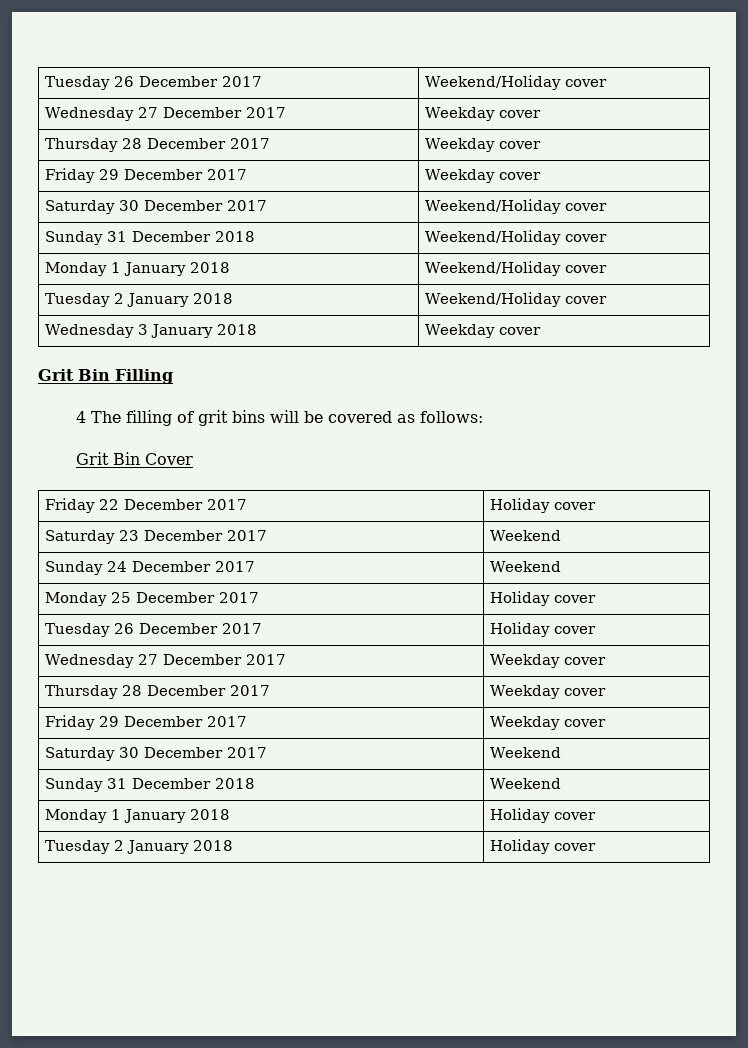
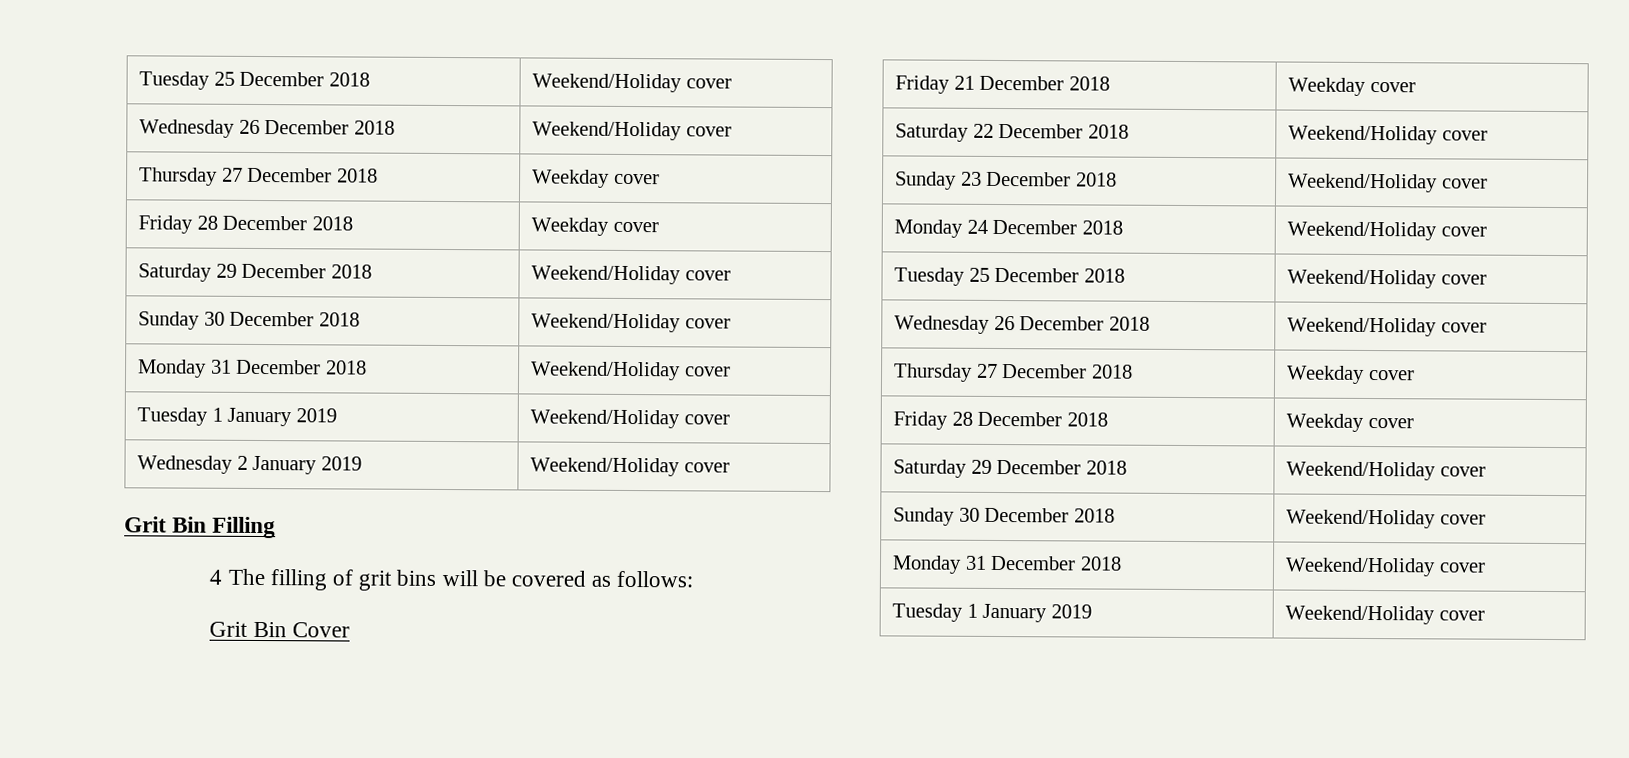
[44,76,262,90] [424,75,607,90] [44,107,286,121] [424,107,541,121] [44,138,270,152] [424,138,541,152] [44,168,247,183] [424,169,541,183] [44,200,267,214] [424,199,607,214] [44,231,255,245] [424,230,607,245] [44,262,230,276] [424,261,607,276] [44,293,233,307] [424,292,607,307] [44,324,257,338] [424,324,495,338] Tuesday 26 December 2017 | Weekend/Holiday cover // Wednesday 27 December 2017 | Weekday cover // Thursday 28 December 2017 | Weekday cover // Friday 29 December 2017 | Weekday cover // Saturday 30 December 2017 | Weekend/Holiday cover // Sunday 31 December 2018 | Weekend/Holiday cover // Monday 1 January 2018 | Weekend/Holiday cover // Tuesday 2 January 2018 | Weekend/Holiday cover // Wednesday 3 January 2018 | Weekday -> [139,71,370,90] [532,73,732,93] [139,119,395,138] [532,121,732,141] [139,167,378,186] [532,169,660,188] [138,215,353,234] [531,217,659,236] [138,263,372,282] [531,265,731,285] [138,311,360,330] [531,313,731,333] [137,359,367,378] [530,361,731,381] [137,407,337,427] [530,409,730,429] [137,455,362,475] [530,457,681,477] Tuesday 25 December 2018 | Weekend/Holiday cover // Wednesday 26 December 2018 | Weekend/Holiday cover // Thursday 27 December 2018 | Weekday cover // Friday 28 December 2018 | Weekday cover // Saturday 29 December 2018 | Weekend/Holiday cover // Sunday 30 December 2018 | Weekend/Holiday cover // Monday 31 December 2018 | Weekend/Holiday cover // Tuesday 1 January 2019 | Weekend/Holiday cover // Wednesday 2 January 2019 | Weekend/Holiday
[98,499,247,510] [489,498,596,513] [44,530,267,544] [489,530,561,541] [44,561,255,575] [489,561,561,572] [44,592,259,606] [489,591,596,606] [44,623,262,637] [489,622,596,637] [44,654,286,668] [489,654,606,668] [44,685,270,699] [489,685,606,699] [44,715,247,730] [489,716,606,730] [44,747,267,761] [489,747,561,758] [44,778,255,792] [489,778,561,789] [44,809,230,823] [489,808,596,823] [44,840,233,854] [489,839,550,854] 22 December 2017 | Holiday cover // Saturday 23 December 2017 | Weekend // Sunday 24 December 2017 | Weekend // Monday 25 December 2017 | Holiday cover // Tuesday 26 December 2017 | Holiday cover // Wednesday 27 December 2017 | Weekday cover // Thursday 28 December 2017 | Weekday cover // Friday 29 December 2017 | Weekday cover // Saturday 30 December 2017 | Weekend // Sunday 31 December 2018 | Weekend // Monday 1 January 2018 | Holiday cover // Tuesday 2 January 2018 | Holiday -> [953,75,1110,91] [1288,77,1416,96] [895,123,1129,142] [1288,125,1488,145] [895,171,1117,190] [1288,173,1488,193] [894,219,1123,238] [1287,221,1487,241] [894,267,1125,286] [1287,269,1487,289] [894,315,1150,334] [1287,317,1487,337] [893,363,1133,382] [1286,365,1415,384] [893,411,1108,430] [1286,413,1414,432] [893,459,1127,478] [1286,461,1486,481] [893,507,1115,526] [1286,509,1486,529] [892,555,1122,574] [1285,557,1486,577] [892,603,1092,623] [1285,605,1436,625] 21 December 2018 | Weekday cover // Saturday 22 December 2018 | Weekend/Holiday cover // Sunday 23 December 2018 | Weekend/Holiday cover // Monday 24 December 2018 | Weekend/Holiday cover // Tuesday 25 December 2018 | Weekend/Holiday cover // Wednesday 26 December 2018 | Weekend/Holiday cover // Thursday 27 December 2018 | Weekday cover // Friday 28 December 2018 | Weekday cover // Saturday 29 December 2018 | Weekend/Holiday cover // Sunday 30 December 2018 | Weekend/Holiday cover // Monday 31 December 2018 | Weekend/Holiday cover // Tuesday 1 January 2019 | Weekend/Holiday

